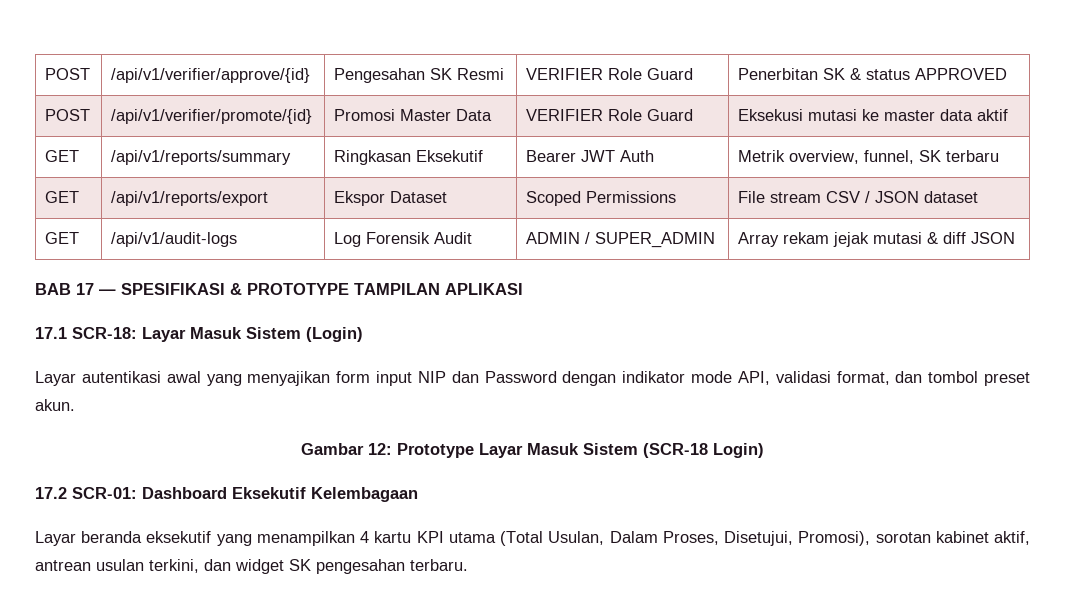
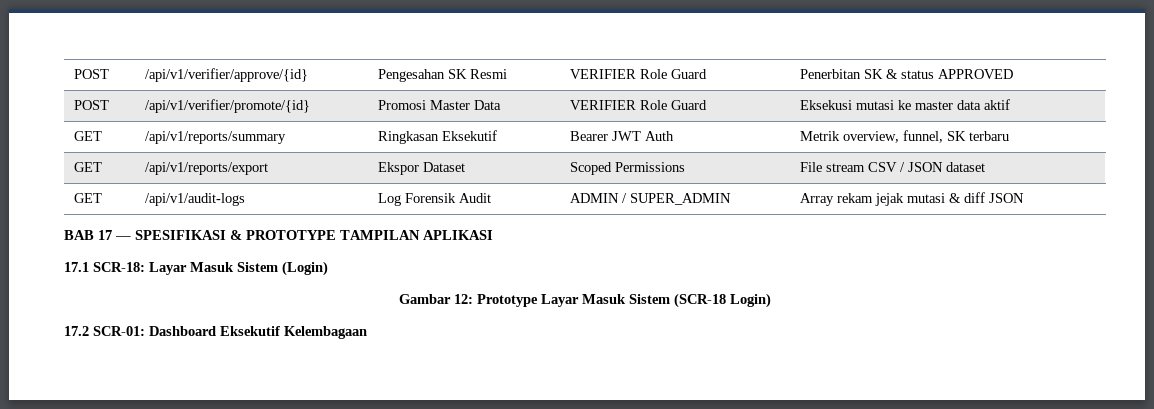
[35,371,1031,386] [35,399,75,411] // Layar autentikasi awal yang menyajikan form input NIP dan Password dengan indikator mode API, validasi format, dan tombol preset akun. -> (328, 268) none
[35,531,1031,546] [35,559,468,574] // Layar beranda eksekutif yang menampilkan 4 kartu KPI utama (Total Usulan, Dalam Proses, Disetujui, Promosi), sorotan kabinet aktif, antrean usulan terkini, dan widget SK pengesahan terbaru. -> (367, 332) none

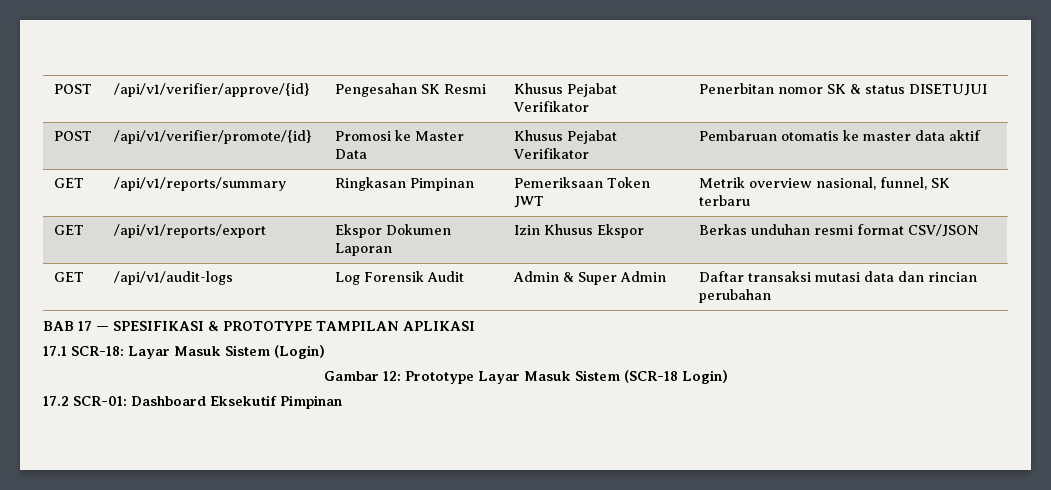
[570,69,708,79] VERIFIER Role Guard -> [513,83,617,97] [512,101,589,112] Khusus Pejabat Verifikator
(862, 74) none -> [777,87,823,94] nomor
[938,69,1014,79] APPROVED -> [908,84,987,96] DISETUJUI
(427, 105) none -> [394,130,411,141] ke
[570,100,708,110] [800,100,895,110] VERIFIER Role Guard | Eksekusi mutasi -> [513,130,617,144] [512,148,589,159] [698,130,839,141] Khusus Pejabat Verifikator | Pembaruan otomatis
[442,130,498,141] [570,131,609,141] Eksekutif | Bearer -> [409,178,474,191] [513,177,650,188] Pimpinan | Pemeriksaan Token
[645,131,675,141] Auth -> (544, 202) none
[843,131,900,143] overview, -> [748,177,876,190] overview nasional,
[423,162,466,172] [570,162,686,175] [800,162,986,172] Dataset | Scoped Permissions | File stream CSV / JSON dataset -> [385,224,451,235] [334,243,392,256] [513,224,644,238] [698,224,979,237] Dokumen Laporan | Izin Khusus Ekspor | Berkas unduhan resmi format CSV/JSON
[570,193,732,205] [800,192,1025,206] ADMIN / SUPER_ADMIN | Array rekam jejak mutasi & diff JSON -> [512,271,666,285] [698,271,977,282] [698,289,771,303] Admin & Super Admin | Daftar transaksi mutasi data dan rincian perubahan
[284,326,367,339] Kelembagaan -> [280,395,342,409] Pimpinan

